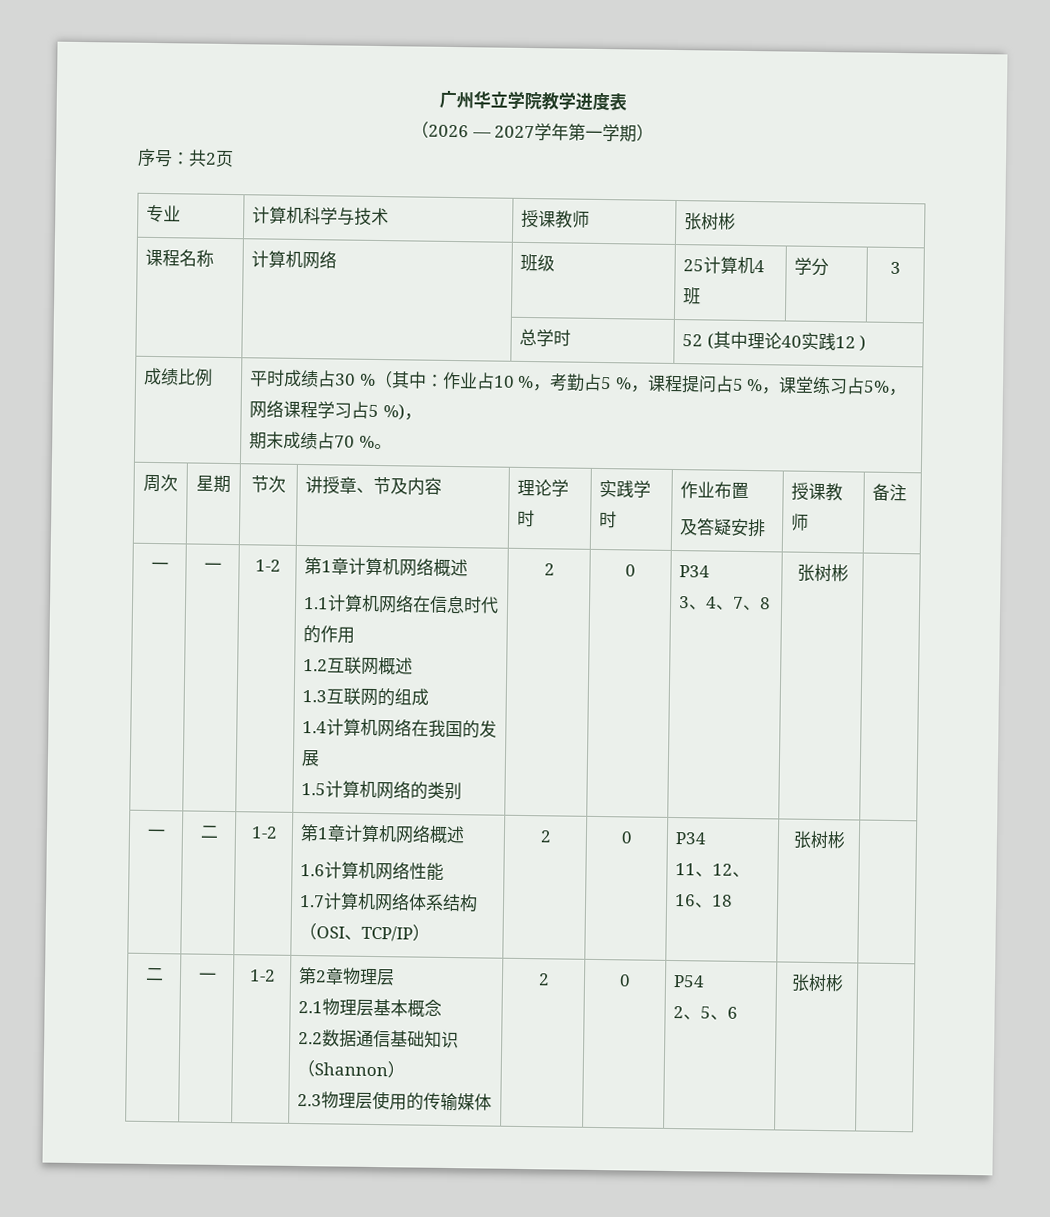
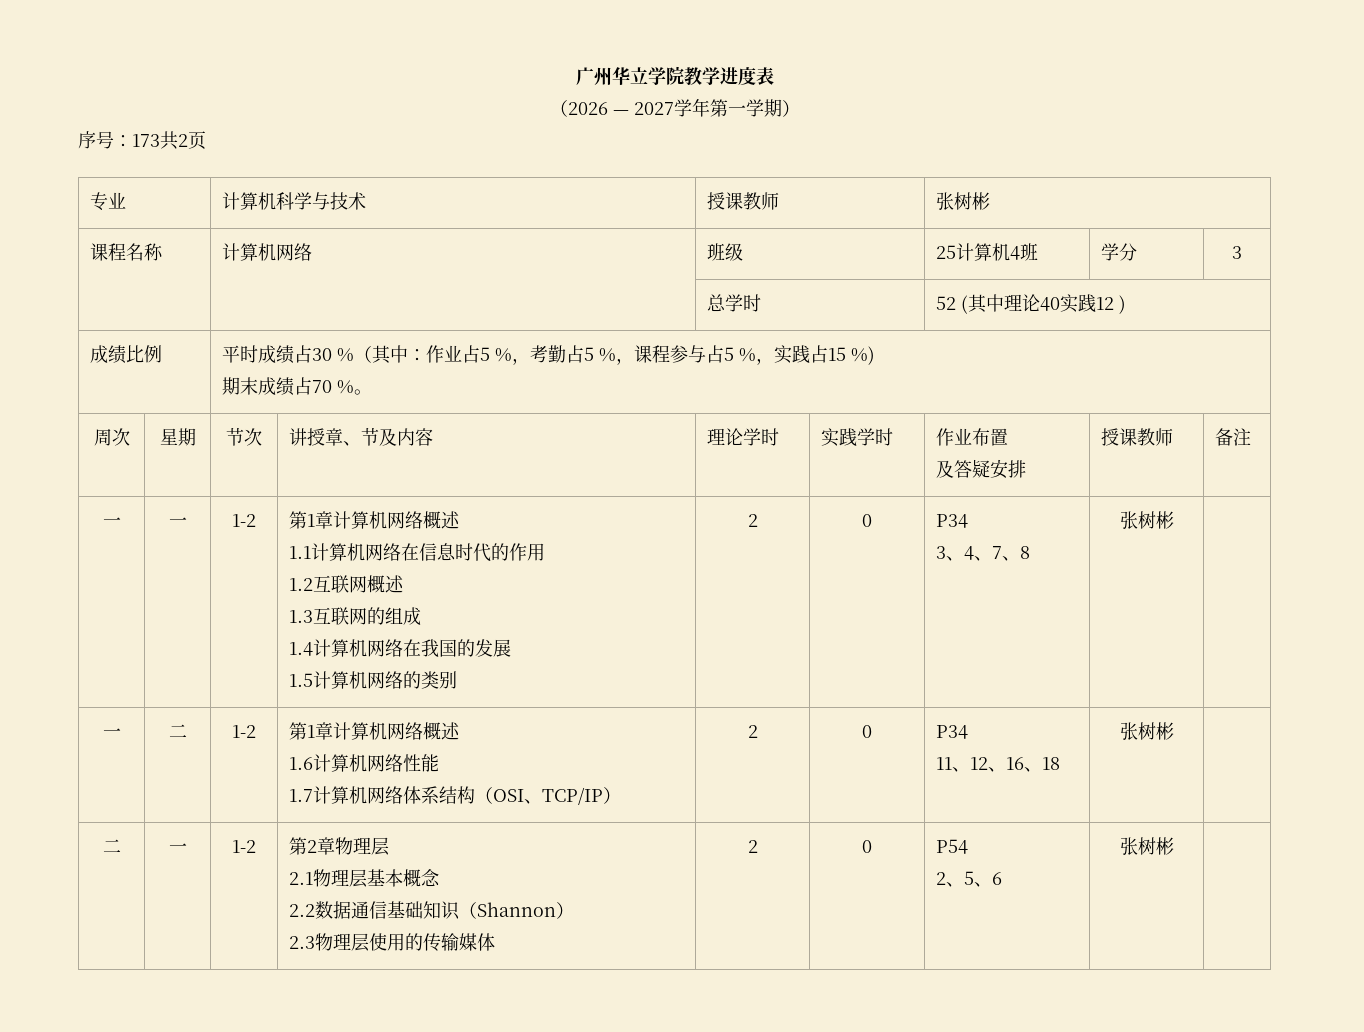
(190, 158) none -> [132,134,160,147] 173
[492,375,515,388] 10 -> [479,347,490,361] 5
[680,375,907,397] [248,400,379,419] 提问占5 %，课堂练习占5%，网络课程学习占5 -> [669,345,846,365] 参与占5 %，实践占15
[403,413,422,421] ， -> (875, 355) none

